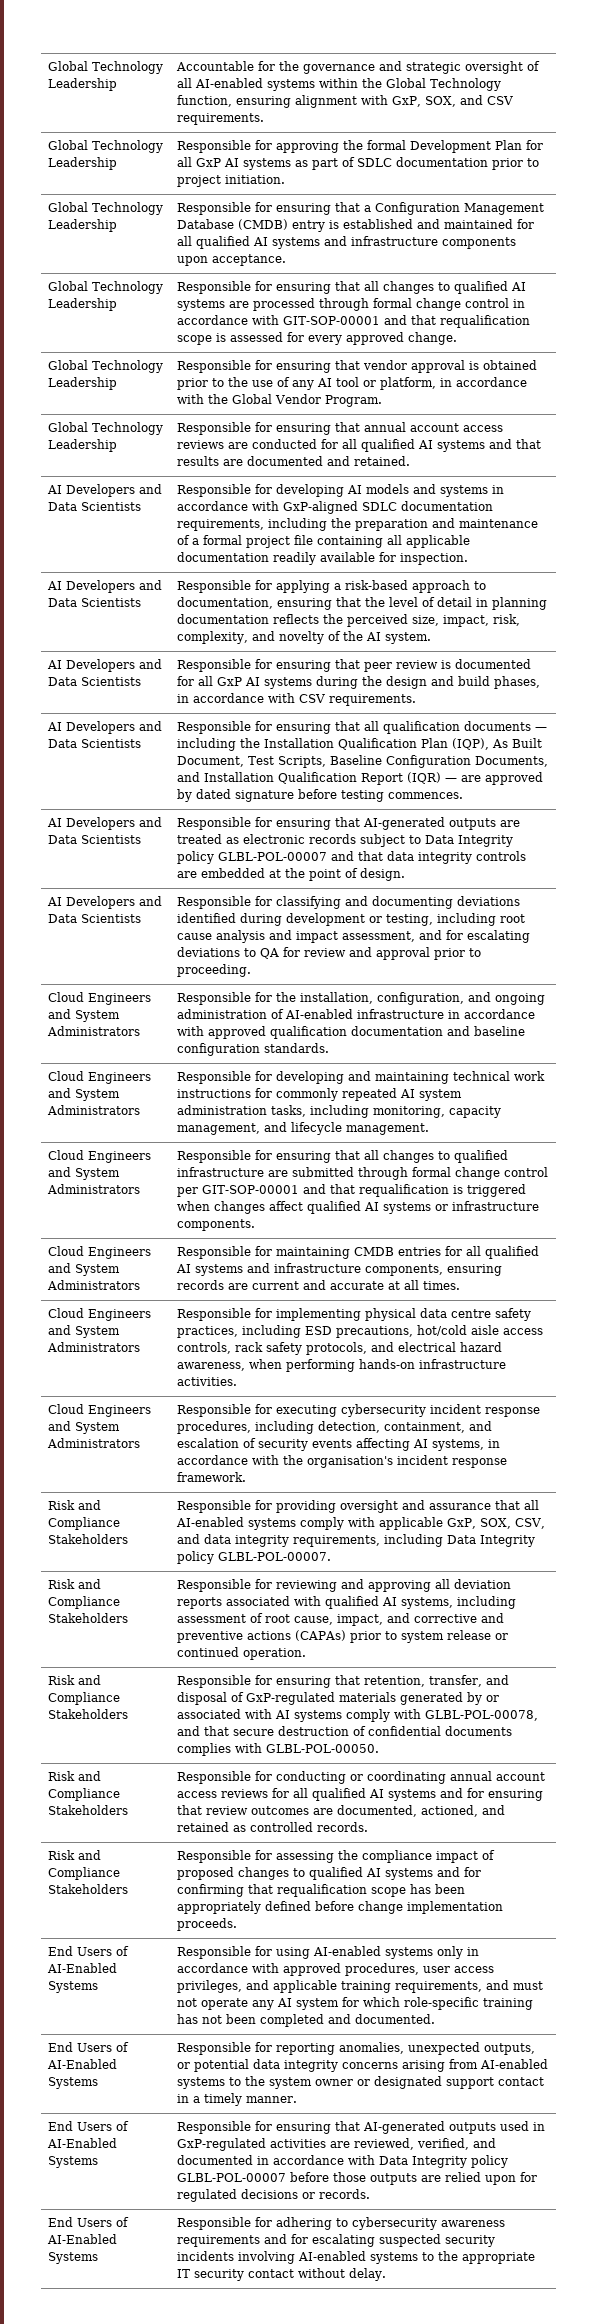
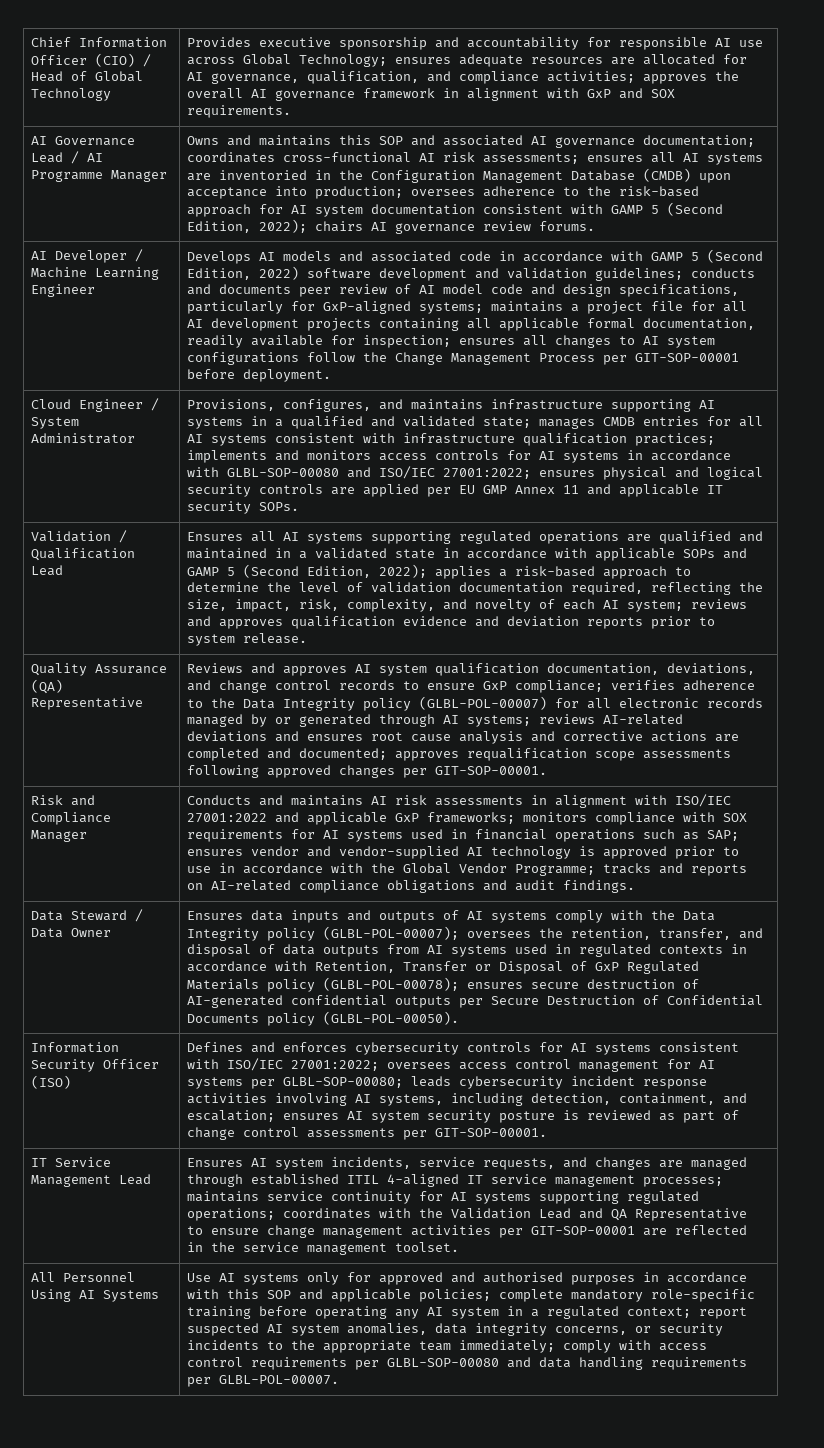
[48,61,164,74] [48,78,118,91] [176,61,541,74] [177,78,502,91] [177,95,514,108] [177,113,265,125] [48,140,164,153] [48,157,118,170] [177,140,544,153] [177,157,540,170] [177,175,286,187] [48,202,164,215] [48,219,118,232] [177,202,545,215] [177,219,535,232] [177,236,517,249] [177,254,287,266] [48,281,164,294] [48,298,118,311] [177,281,527,294] [177,298,526,311] [177,315,531,328] [177,332,458,345] [48,360,164,373] [48,377,118,390] [177,360,538,373] [177,377,528,390] [177,394,383,407] [48,422,164,435] [48,439,118,452] [177,422,504,435] [177,439,542,452] [177,456,411,466] [47,484,163,497] [48,502,142,511] [177,484,505,497] [177,501,494,514] [177,518,539,531] [177,535,471,548] [177,552,469,565] [47,580,163,593] [48,598,142,607] [177,580,487,593] [177,597,548,610] [177,614,409,627] Global Technology Leadership | Accountable for the governance and strategic oversight of all AI-enabled systems within the Global Technology function, ensuring alignment with GxP, SOX, and CSV requirements. // Global Technology Leadership | Responsible for approving the formal Development Plan for all GxP AI systems as part of SDLC documentation prior to project initiation. // Global Technology Leadership | Responsible for ensuring that a Configuration Management Database (CMDB) entry is established and maintained for all qualified AI systems and infrastructure components upon acceptance. // Global Technology Leadership | Responsible for ensuring that all changes to qualified AI systems are processed through formal change control in accordance with GIT-SOP-00001 and that requalification scope is assessed for every approved change. // Global Technology Leadership | Responsible for ensuring that vendor approval is obtained prior to the use of any AI tool or platform, in accordance with the Global Vendor Program. // Global Technology Leadership | Responsible for ensuring that annual account access reviews are conducted for all qualified AI systems and that results are documented and retained. // AI Developers and Data Scientists | Responsible for developing AI models and systems in accordance with GxP-aligned SDLC documentation requirements, including the preparation and maintenance of a formal project file containing all applicable documentation readily available for inspection. // AI Developers and Data Scientists | Responsible for applying a risk-based approach to documentation, ensuring that the level of detail in planning documentation reflects the perceived -> [30,37,167,48] [30,53,151,67] [30,71,143,82] [30,88,111,101] [186,37,763,50] [186,54,747,67] [186,71,739,84] [186,88,675,101] [186,105,291,118] [30,136,135,146] [30,151,103,164] [30,170,167,182] [186,135,755,148] [186,152,763,165] [186,168,731,183] [186,186,699,199] [186,202,723,217] [186,219,595,234] [30,249,143,263] [30,267,159,280] [30,284,95,297] [186,249,763,264] [186,266,755,281] [186,284,739,297] [186,301,747,314] [186,318,755,331] [186,335,715,348] [186,352,739,365] [186,369,331,382] [30,398,159,412] [30,417,79,429] [30,433,135,444] [186,399,715,412] [186,416,763,429] [186,433,715,446] [186,450,731,463] [186,466,763,480] [186,484,723,497] [186,501,299,514] [30,530,127,543] [30,548,135,561] [30,565,63,576] [186,531,763,544] [186,548,747,561] [186,564,691,579] [186,582,763,595] Chief Information Officer (CIO) / Head of Global Technology | Provides executive sponsorship and accountability for responsible AI use across Global Technology; ensures adequate resources are allocated for AI governance, qualification, and compliance activities; approves the overall AI governance framework in alignment with GxP and SOX requirements. // AI Governance Lead / AI Programme Manager | Owns and maintains this SOP and associated AI governance documentation; coordinates cross-functional AI risk assessments; ensures all AI systems are inventoried in the Configuration Management Database (CMDB) upon acceptance into production; oversees adherence to the risk-based approach for AI system documentation consistent with GAMP 5 (Second Edition, 2022); chairs AI governance review forums. // AI Developer / Machine Learning Engineer | Develops AI models and associated code in accordance with GAMP 5 (Second Edition, 2022) software development and validation guidelines; conducts and documents peer review of AI model code and design specifications, particularly for GxP-aligned systems; maintains a project file for all AI development projects containing all applicable formal documentation, readily available for inspection; ensures all changes to AI system configurations follow the Change Management Process per GIT-SOP-00001 before deployment. // Cloud Engineer / System Administrator | Provisions, configures, and maintains infrastructure supporting AI systems in a qualified and validated state; manages CMDB entries for all AI systems consistent with infrastructure qualification practices; implements and monitors access controls for AI systems in accordance with GLBL-SOP-00080 and ISO/IEC 27001:2022; ensures physical and logical security controls are applied per EU GMP Annex 11 and applicable IT security SOPs. // Validation / Qualification Lead | Ensures all AI systems supporting regulated operations are qualified and maintained in a validated state in accordance with applicable SOPs and GAMP 5 (Second Edition, 2022); applies a risk-based approach to determine the level of validation documentation required, reflecting the
[343,631,432,644] [47,659,163,672] [48,677,142,686] [177,659,532,672] [177,676,541,689] [177,693,417,706] [47,721,163,734] [48,739,142,748] [177,721,548,734] [177,738,543,751] [177,755,549,768] [177,772,544,785] [177,789,464,802] [47,817,163,830] [48,835,142,844] [177,817,521,830] [177,834,514,847] [177,851,527,864] [177,868,406,881] [47,896,163,909] [48,914,142,923] [177,896,521,909] [177,913,526,926] [177,930,531,943] [177,947,482,960] [177,964,252,977] [48,992,152,1005] [48,1009,121,1022] [47,1026,141,1036] [177,992,546,1005] [177,1009,536,1019] [177,1026,526,1039] [177,1043,330,1056] [48,1071,152,1084] [48,1088,121,1101] [47,1105,141,1115] [177,1071,546,1084] [177,1088,463,1101] [177,1105,502,1118] [177,1122,430,1135] [48,1150,152,1163] [48,1167,121,1180] [47,1184,141,1194] [177,1150,509,1163] [177,1167,549,1180] [177,1184,527,1197] [177,1201,540,1214] [177,1219,256,1231] [48,1246,152,1259] [48,1263,121,1276] [47,1280,141,1290] [177,1246,540,1259] [176,1263,503,1276] [177,1280,461,1290] [48,1308,152,1321] [48,1325,121,1338] [47,1342,141,1352] [177,1308,532,1321] [177,1325,544,1338] [177,1342,503,1355] [177,1359,507,1372] [177,1377,238,1386] [48,1404,152,1417] [48,1421,121,1434] [47,1438,141,1448] [177,1404,541,1417] [177,1421,493,1434] [177,1438,501,1451] [177,1455,508,1468] [177,1472,247,1482] [48,1500,102,1510] [48,1517,121,1530] [48,1534,129,1544] [177,1500,540,1513] [176,1517,546,1530] [177,1534,536,1547] [177,1551,332,1564] [48,1579,102,1589] [48,1596,121,1609] [48,1613,129,1623] [177,1579,512,1592] [177,1596,517,1609] [177,1613,505,1626] [177,1630,509,1643] [177,1647,307,1660] [48,1675,102,1685] [48,1692,121,1705] [48,1709,129,1719] [177,1675,361,1688] the AI system. // AI Developers and Data Scientists | Responsible for ensuring that peer review is documented for all GxP AI systems during the design and build phases, in accordance with CSV requirements. // AI Developers and Data Scientists | Responsible for ensuring that all qualification documents — including the Installation Qualification Plan (IQP), As Built Document, Test Scripts, Baseline Configuration Documents, and Installation Qualification Report (IQR) — are approved by dated signature before testing commences. // AI Developers and Data Scientists | Responsible for ensuring that AI-generated outputs are treated as electronic records subject to Data Integrity policy GLBL-POL-00007 and that data integrity controls are embedded at the point of design. // AI Developers and Data Scientists | Responsible for classifying and documenting deviations identified during development or testing, including root cause analysis and impact assessment, and for escalating deviations to QA for review and approval prior to proceeding. // Cloud Engineers and System Administrators | Responsible for the installation, configuration, and ongoing administration of AI-enabled infrastructure in accordance with approved qualification documentation and baseline configuration standards. // Cloud Engineers and System Administrators | Responsible for developing and maintaining technical work instructions for commonly repeated AI system administration tasks, including monitoring, capacity management, and lifecycle management. // Cloud Engineers and System Administrators | Responsible for ensuring that all changes to qualified infrastructure are submitted through formal change control per GIT-SOP-00001 and that requalification is triggered when changes affect qualified AI systems or infrastructure components. // Cloud Engineers and System Administrators | Responsible for maintaining CMDB entries for all qualified AI systems and infrastructure components, ensuring records are current and accurate at all times. // Cloud Engineers and System Administrators | Responsible for implementing physical data centre safety practices, including ESD precautions, hot/cold aisle access controls, rack safety protocols, and electrical hazard awareness, when performing hands-on infrastructure activities. // Cloud Engineers and System Administrators | Responsible for executing cybersecurity incident response procedures, including detection, containment, and escalation of security events affecting AI systems, in accordance with the organisation's incident response framework. // Risk and Compliance Stakeholders | Responsible for providing oversight and assurance that all AI-enabled systems comply with applicable GxP, SOX, CSV, and data integrity requirements, including Data Integrity policy GLBL-POL-00007. // Risk and Compliance Stakeholders | Responsible for reviewing and approving all deviation reports associated with qualified AI systems, including assessment of root cause, impact, and corrective and preventive actions (CAPAs) prior to system release or continued operation. // Risk and Compliance Stakeholders | Responsible for ensuring that -> [562,599,747,612] [186,616,715,629] [186,633,307,646] [30,663,167,676] [30,679,63,694] [30,697,143,710] [186,663,755,676] [186,680,755,693] [186,696,763,711] [186,714,683,727] [186,731,739,744] [186,748,731,761] [186,765,547,778] [30,795,95,806] [30,812,111,825] [30,830,87,842] [186,794,731,808] [186,812,747,825] [186,829,739,842] [186,846,739,859] [186,863,747,876] [186,880,635,893] [30,909,143,922] [30,928,111,938] [186,910,715,923] [186,926,563,941] each AI system; reviews and approves qualification evidence and deviation reports prior to system release. // Quality Assurance (QA) Representative | Reviews and approves AI system qualification documentation, deviations, and change control records to ensure GxP compliance; verifies adherence to the Data Integrity policy (GLBL-POL-00007) for all electronic records managed by or generated through AI systems; reviews AI-related deviations and ensures root cause analysis and corrective actions are completed and documented; approves requalification scope assessments following approved changes per GIT-SOP-00001. // Risk and Compliance Manager | Conducts and maintains AI risk assessments in alignment with ISO/IEC 27001:2022 and applicable GxP frameworks; monitors compliance with SOX requirements for AI systems used in financial operations such as SAP; ensures vendor and vendor-supplied AI technology is approved prior to use in accordance with the Global Vendor Programme; tracks and reports on AI-related compliance obligations and audit findings. // Data Steward / Data Owner | Ensures data inputs and outputs of AI systems comply with the Data Integrity policy (GLBL-POL-00007); oversees the
[246,1692,500,1705] [177,1709,539,1722] [177,1726,513,1736] [177,1743,380,1756] [48,1771,102,1781] [48,1788,121,1801] [48,1805,129,1815] [177,1771,546,1784] [177,1788,544,1801] [177,1805,506,1817] [177,1822,369,1832] [48,1850,102,1860] [48,1867,121,1880] [48,1884,129,1894] [177,1850,496,1863] [177,1867,482,1880] [177,1884,466,1897] [177,1901,504,1914] [177,1918,238,1931] [48,1946,130,1956] [47,1963,118,1973] [48,1981,99,1993] [177,1946,480,1959] [177,1963,495,1976] [177,1980,544,1993] [177,1997,534,2010] [177,2014,436,2027] [48,2042,130,2052] [47,2059,118,2069] [48,2077,99,2089] [177,2042,536,2055] [177,2059,549,2072] [177,2076,545,2089] [177,2093,298,2106] [48,2121,130,2131] [47,2138,118,2148] [48,2156,99,2168] [177,2121,546,2134] [177,2138,497,2151] [177,2155,509,2168] [177,2172,538,2185] [177,2189,371,2202] [48,2217,130,2227] [47,2234,118,2244] [48,2252,99,2264] [177,2217,506,2230] [177,2234,496,2247] [177,2251,536,2264] [177,2268,387,2281] GxP-regulated materials generated by or associated with AI systems comply with GLBL-POL-00078, and that secure destruction of confidential documents complies with GLBL-POL-00050. // Risk and Compliance Stakeholders | Responsible for conducting or coordinating annual account access reviews for all qualified AI systems and for ensuring that review outcomes are documented, actioned, and retained as controlled records. // Risk and Compliance Stakeholders | Responsible for assessing the compliance impact of proposed changes to qualified AI systems and for confirming that requalification scope has been appropriately defined before change implementation proceeds. // End Users of AI-Enabled Systems | Responsible for using AI-enabled systems only in accordance with approved procedures, user access privileges, and applicable training requirements, and must not operate any AI system for which role-specific training has not been completed and documented. // End Users of AI-Enabled Systems | Responsible for reporting anomalies, unexpected outputs, or potential data integrity concerns arising from AI-enabled systems to the system owner or designated support contact in a timely manner. // End Users of AI-Enabled Systems | Responsible for ensuring that AI-generated outputs used in GxP-regulated activities are reviewed, verified, and documented in accordance with Data Integrity policy GLBL-POL-00007 before those outputs are relied upon for regulated decisions or records. // End Users of AI-Enabled Systems | Responsible for adhering to cybersecurity awareness requirements and for escalating suspected security incidents involving AI-enabled systems to the appropriate IT security contact without delay. -> [282,944,747,957] [186,961,699,974] [186,977,699,992] [186,995,763,1008] [186,1011,459,1026] [30,1042,119,1053] [30,1059,159,1072] [30,1075,71,1089] [186,1042,739,1055] [186,1058,715,1072] [186,1076,707,1089] [186,1093,747,1106] [186,1110,739,1123] [186,1127,547,1140] [30,1157,111,1167] [30,1174,151,1187] [186,1157,747,1170] [186,1174,723,1187] [186,1191,699,1204] [186,1208,747,1221] [186,1225,747,1238] [186,1242,459,1255] [30,1272,135,1282] [30,1289,159,1302] [186,1272,747,1285] [186,1289,755,1302] [186,1306,747,1319] [186,1323,723,1336] [186,1340,707,1353] [186,1357,747,1370] [186,1375,339,1387] data outputs from AI systems used in regulated contexts in accordance with Retention, Transfer or Disposal of GxP Regulated Materials policy (GLBL-POL-00078); ensures secure destruction of AI-generated confidential outputs per Secure Destruction of Confidential Documents policy (GLBL-POL-00050). // Information Security Officer (ISO) | Defines and enforces cybersecurity controls for AI systems consistent with ISO/IEC 27001:2022; oversees access control management for AI systems per GLBL-SOP-00080; leads cybersecurity incident response activities involving AI systems, including detection, containment, and escalation; ensures AI system security posture is reviewed as part of change control assessments per GIT-SOP-00001. // IT Service Management Lead | Ensures AI system incidents, service requests, and changes are managed through established ITIL 4-aligned IT service management processes; maintains service continuity for AI systems supporting regulated operations; coordinates with the Validation Lead and QA Representative to ensure change management activities per GIT-SOP-00001 are reflected in the service management toolset. // All Personnel Using AI Systems | Use AI systems only for approved and authorised purposes in accordance with this SOP and applicable policies; complete mandatory role-specific training before operating any AI system in a regulated context; report suspected AI system anomalies, data integrity concerns, or security incidents to the appropriate team immediately; comply with access control requirements per GLBL-SOP-00080 and data handling requirements per GLBL-POL-00007.

